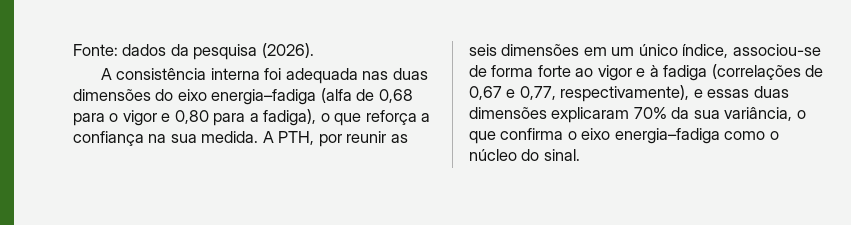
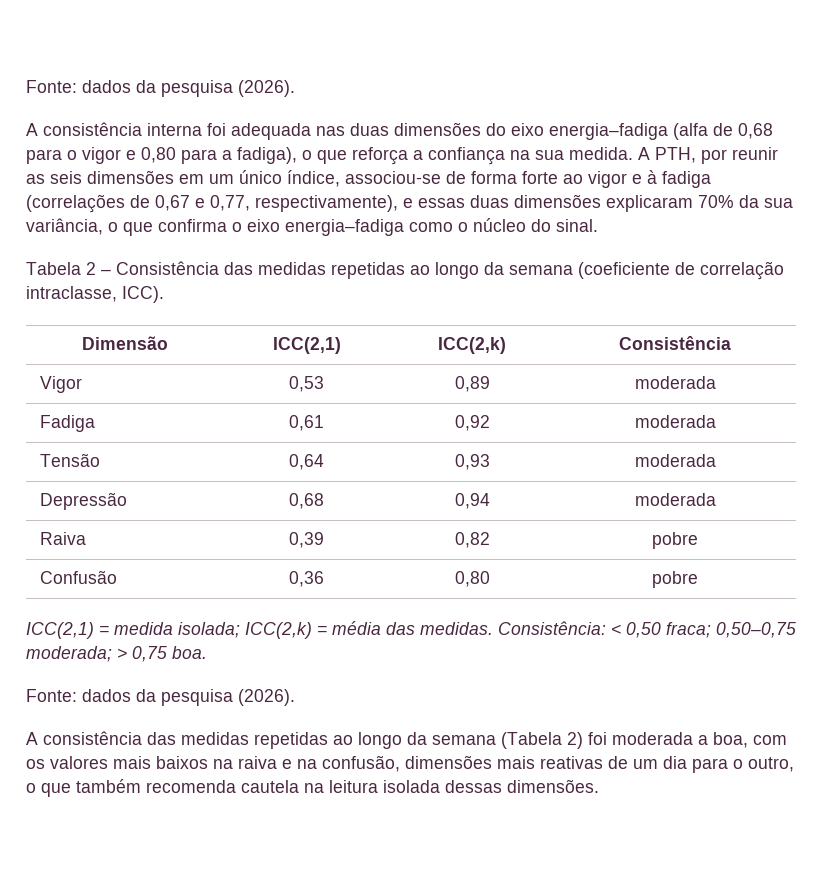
(580, 155) none -> [26,261,784,280] [26,286,164,303] [82,336,168,350] [272,337,341,354] [438,337,506,354] [619,336,731,350] [39,376,82,393] [289,376,324,392] [454,376,490,392] [634,376,716,389] [39,415,95,432] [289,415,324,431] [454,415,490,431] [634,415,716,428] [39,453,100,467] [289,454,324,470] [454,454,490,470] [634,454,716,467] [39,492,127,510] [289,493,324,509] [454,493,490,509] [634,493,716,506] [39,532,86,545] [289,532,324,548] [454,532,490,548] [652,532,698,549] [39,570,117,584] [289,571,324,587] [454,571,490,587] [652,571,698,588] [26,621,796,639] [26,646,207,662] [26,689,295,706] [26,731,787,749] [26,755,794,773] [26,779,599,797] // Tabela 2 – Consistência das medidas repetidas ao longo da semana (coeficiente de correlação intraclasse, ICC). // Dimensão | ICC(2,1) | ICC(2,k) | Consistência // Vigor | 0,53 | 0,89 | moderada // Fadiga | 0,61 | 0,92 | moderada // Tensão | 0,64 | 0,93 | moderada // Depressão | 0,68 | 0,94 | moderada // Raiva | 0,39 | 0,82 | pobre // Confusão | 0,36 | 0,80 | pobre // ICC(2,1) = medida isolada; ICC(2,k) = média das medidas. Consistência: < 0,50 fraca; 0,50–0,75 moderada; > 0,75 boa. // Fonte: dados da pesquisa (2026). // A consistência das medidas repetidas ao longo da semana (Tabela 2) foi moderada a boa, com os valores mais baixos na raiva e na confusão, dimensões mais reativas de um dia para o outro, o que também recomenda cautela na leitura isolada dessas dimensões.

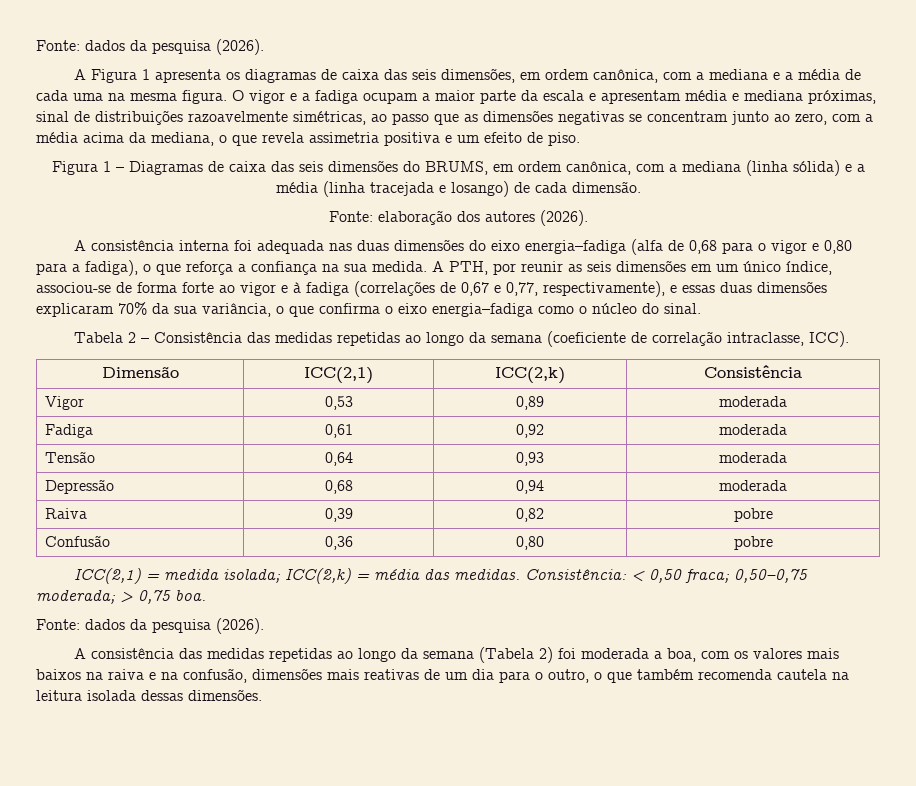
[26,80,295,97] Fonte: dados da pesquisa (2026). -> [36,39,264,55] [74,68,862,83] [36,90,876,104] [36,110,873,125] [36,132,580,146] [51,160,865,176] [275,181,641,197] [328,210,588,226] Fonte: dados da pesquisa (2026). // A Figura 1 apresenta os diagramas de caixa das seis dimensões, em ordem canônica, com a mediana e a média de cada uma na mesma figura. O vigor e a fadiga ocupam a maior parte da escala e apresentam média e mediana próximas, sinal de distribuições razoavelmente simétricas, ao passo que as dimensões negativas se concentram junto ao zero, com a média acima da mediana, o que revela assimetria positiva e um efeito de piso. // Figura 1 – Diagramas de caixa das seis dimensões do BRUMS, em ordem canônica, com a mediana (linha sólida) e a média (linha tracejada e losango) de cada dimensão. // Fonte: elaboração dos autores (2026).

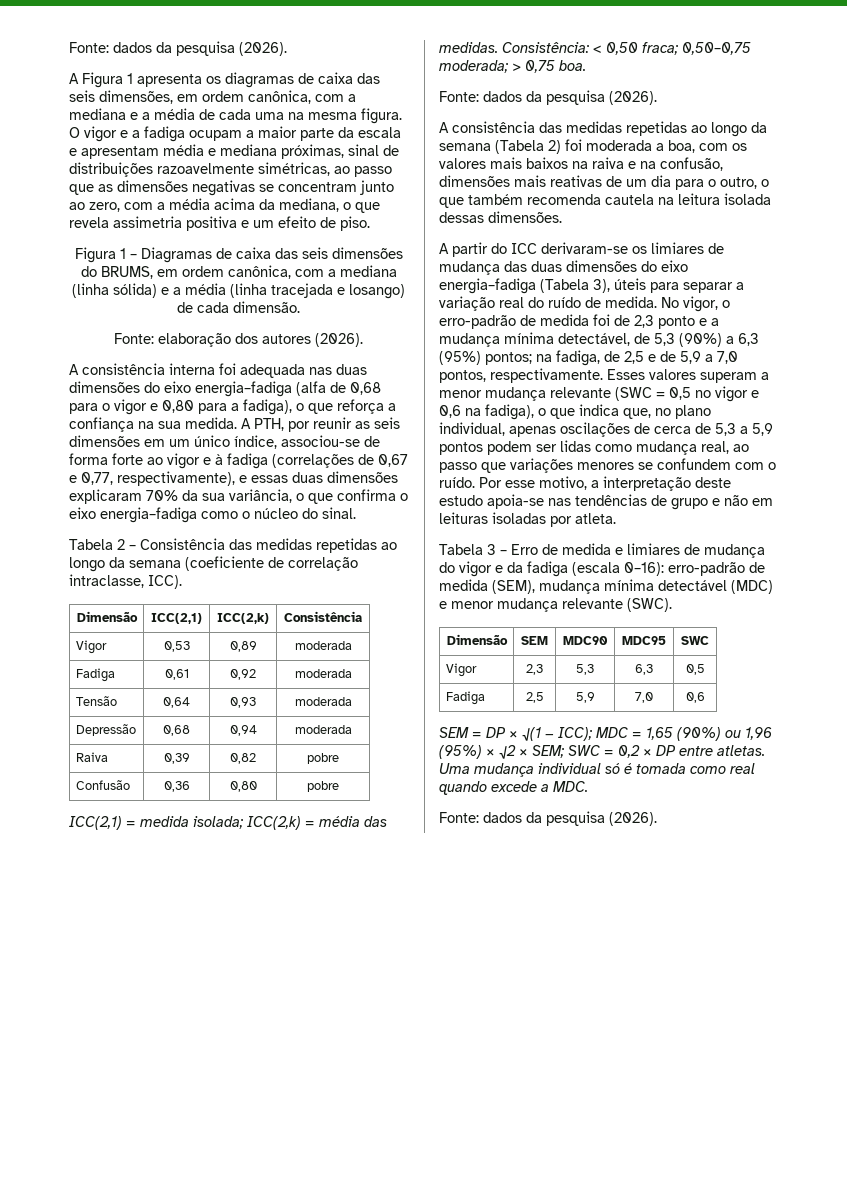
(262, 695) none -> [439,242,724,257] [439,260,688,275] [439,278,744,294] [439,296,730,312] [439,314,719,329] [439,332,759,347] [439,350,738,366] [439,368,769,383] [439,386,759,402] [439,404,711,420] [439,422,773,437] [439,440,749,455] [439,458,776,473] [439,476,731,491] [439,494,773,510] [439,512,616,527] [439,543,765,558] [439,561,765,577] [439,579,773,594] [439,598,672,612] [446,634,508,645] [521,636,548,645] [563,636,608,645] [622,636,666,645] [681,636,709,645] [445,663,477,677] [526,664,543,675] [576,664,594,675] [635,664,653,675] [685,664,705,675] [445,691,485,705] [525,692,544,703] [575,692,595,703] [635,692,653,703] [685,692,705,703] [439,727,772,741] [439,745,765,759] [439,763,755,777] [439,781,588,795] [439,811,657,826] // A partir do ICC derivaram-se os limiares de mudança das duas dimensões do eixo energia–fadiga (Tabela 3), úteis para separar a variação real do ruído de medida. No vigor, o erro-padrão de medida foi de 2,3 ponto e a mudança mínima detectável, de 5,3 (90%) a 6,3 (95%) pontos; na fadiga, de 2,5 e de 5,9 a 7,0 pontos, respectivamente. Esses valores superam a menor mudança relevante (SWC = 0,5 no vigor e 0,6 na fadiga), o que indica que, no plano individual, apenas oscilações de cerca de 5,3 a 5,9 pontos podem ser lidas como mudança real, ao passo que variações menores se confundem com o ruído. Por esse motivo, a interpretação deste estudo apoia-se nas tendências de grupo e não em leituras isoladas por atleta. // Tabela 3 – Erro de medida e limiares de mudança do vigor e da fadiga (escala 0–16): erro-padrão de medida (SEM), mudança mínima detectável (MDC) e menor mudança relevante (SWC). // Dimensão | SEM | MDC90 | MDC95 | SWC // Vigor | 2,3 | 5,3 | 6,3 | 0,5 // Fadiga | 2,5 | 5,9 | 7,0 | 0,6 // SEM = DP × √(1 − ICC); MDC = 1,65 (90%) ou 1,96 (95%) × √2 × SEM; SWC = 0,2 × DP entre atletas. Uma mudança individual só é tomada como real quando excede a MDC. // Fonte: dados da pesquisa (2026).

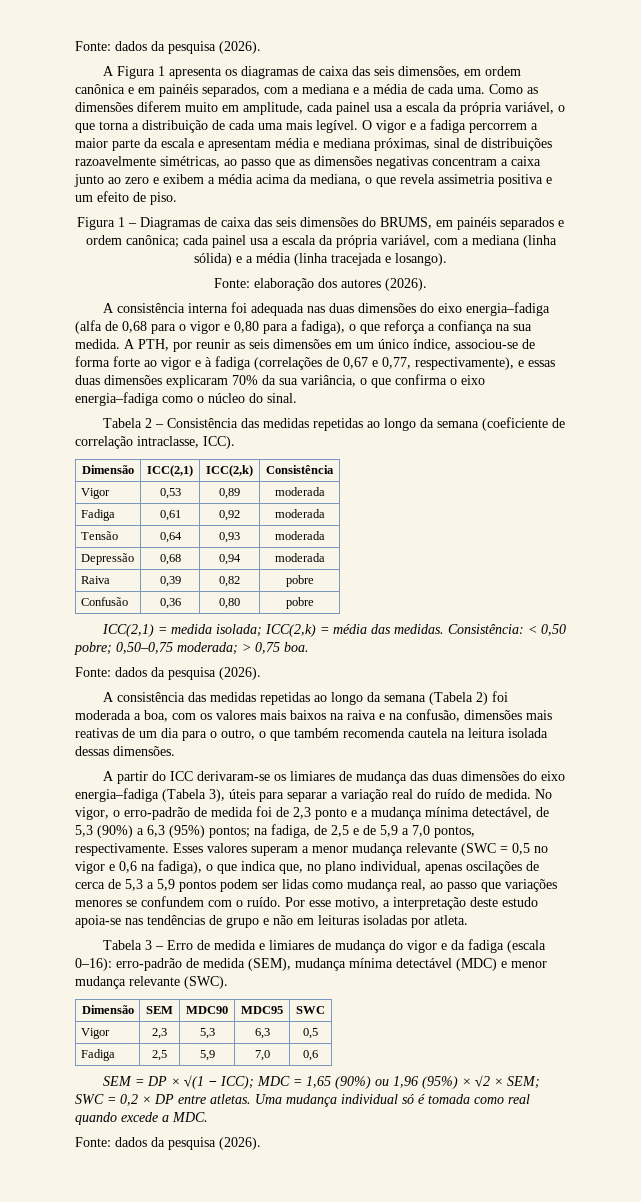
[248,90,311,104] canônica, -> [75,84,260,97] canônica e em painéis separados,
[255,108,402,124] uma na mesma figura. -> [457,84,538,94] [75,101,565,115] [75,120,358,133] uma. Como as dimensões diferem muito em amplitude, cada painel usa a escala da própria variável, o que torna a distribuição de cada uma mais legível.
[189,130,242,141] ocupam -> [469,123,527,133] percorrem
[259,180,394,195] [69,202,153,212] se concentram junto ao zero, com -> [432,156,541,166] [74,174,204,187] concentram a caixa junto ao zero e exibem
[181,265,291,279] ordem canônica, -> [457,217,564,230] [85,235,430,248] painéis separados e ordem canônica; cada painel usa a escala da própria variável,
[349,284,405,299] [177,301,300,313] losango) de cada dimensão. -> [395,253,447,266] losango).
[642,42,679,55] fraca; -> [74,642,112,655] pobre;

